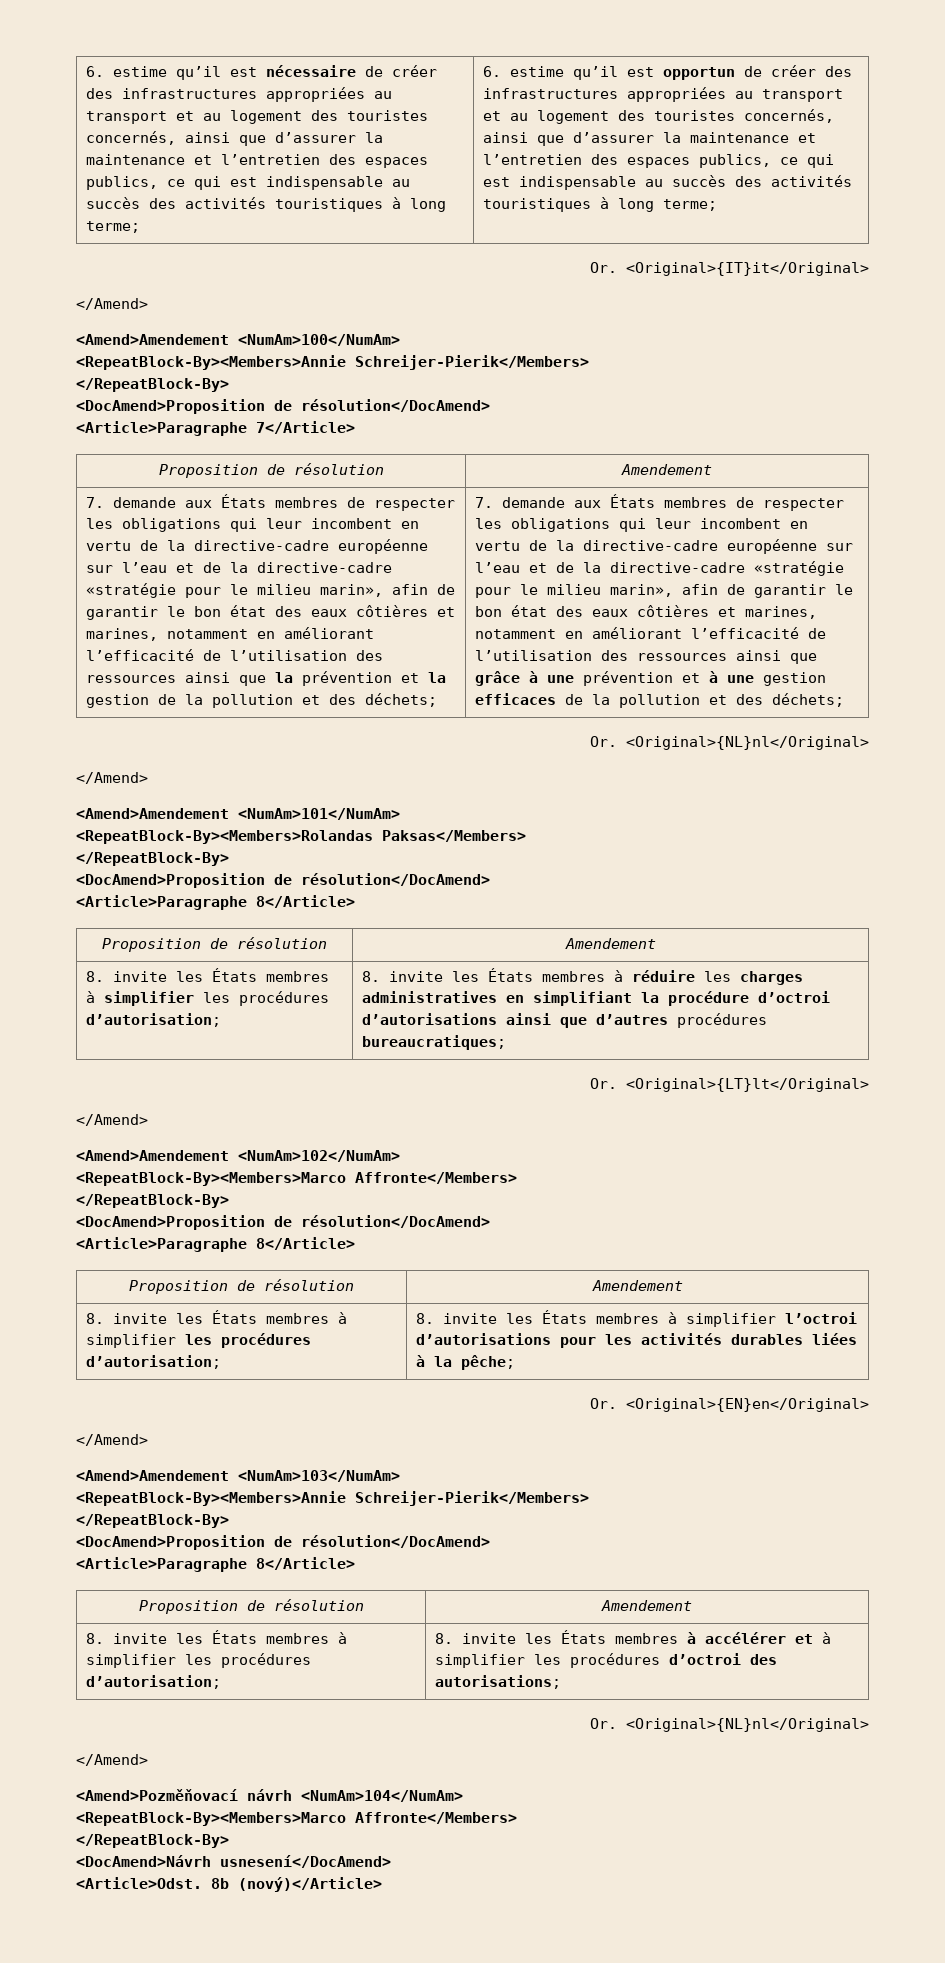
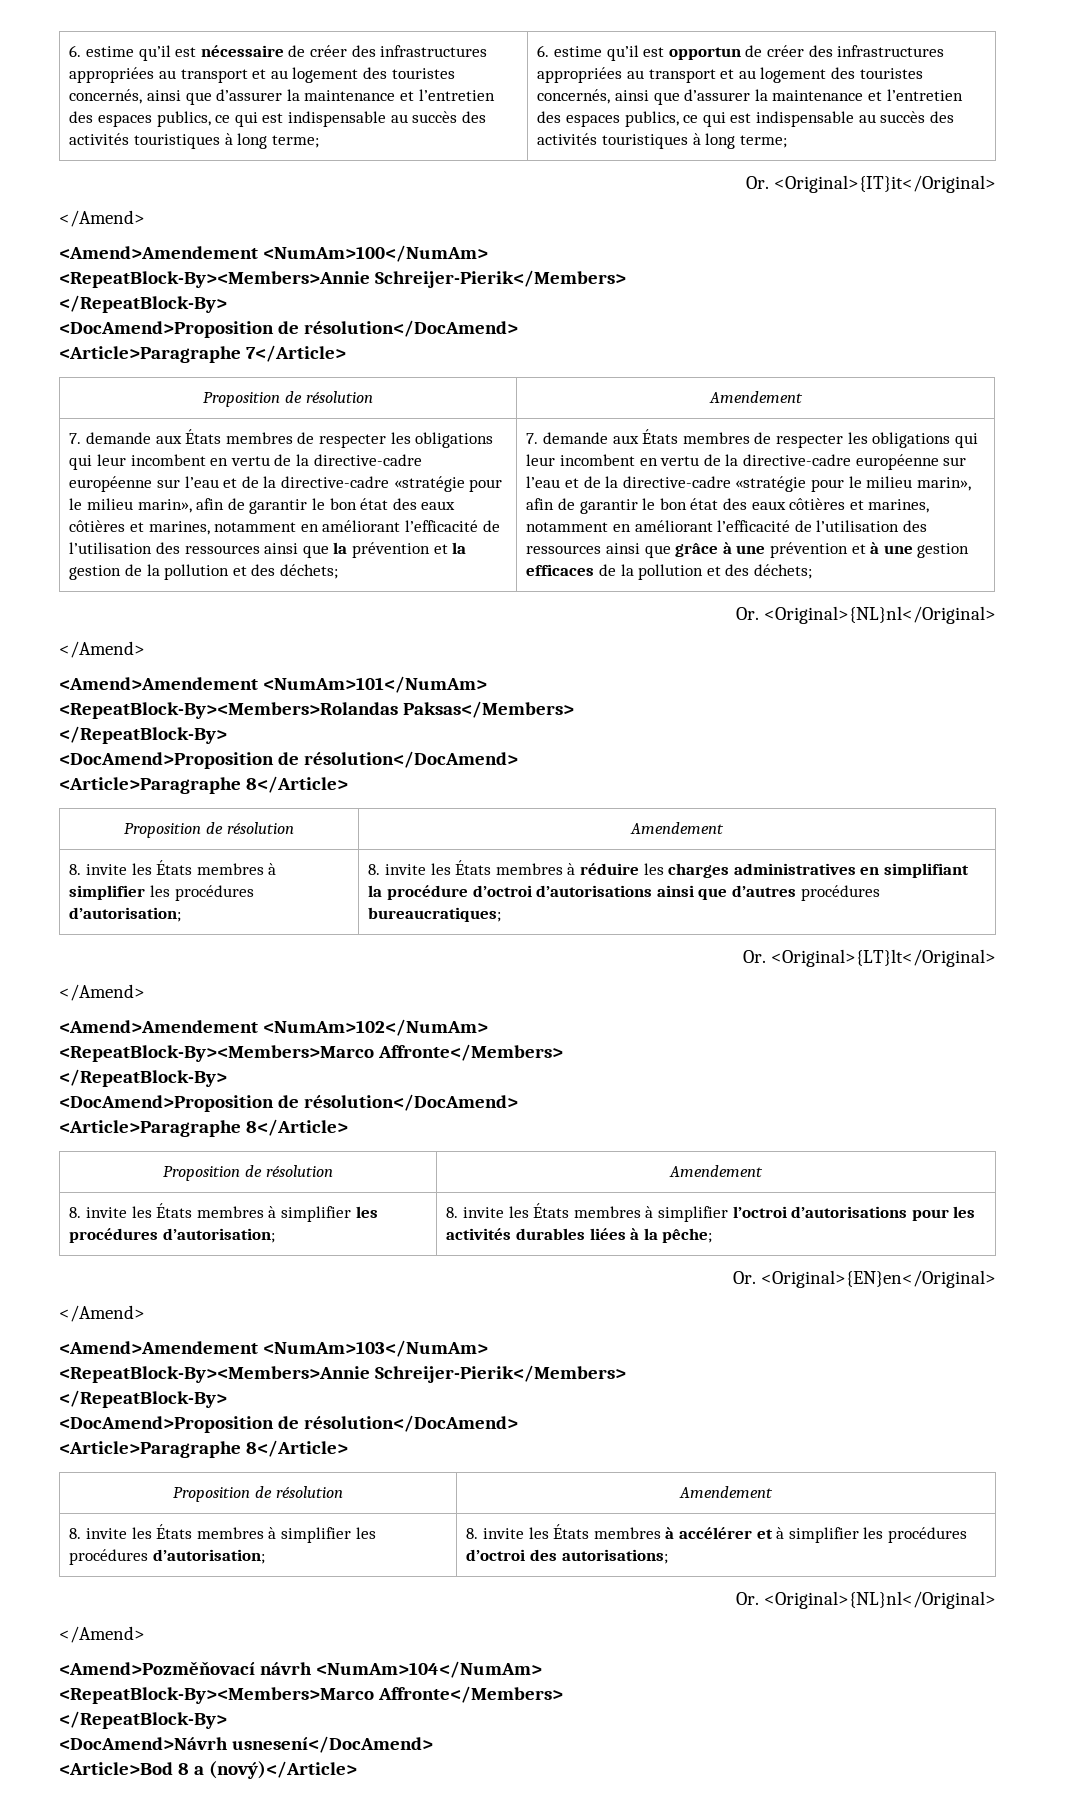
[76,1877,229,1889] <Article>Odst. 8b -> [59,1762,205,1775] <Article>Bod 8 a

